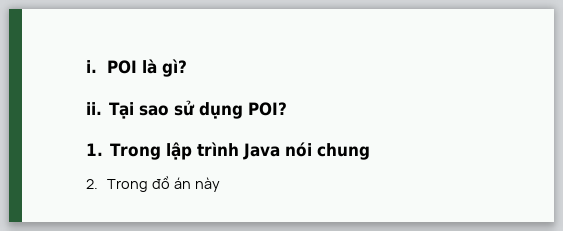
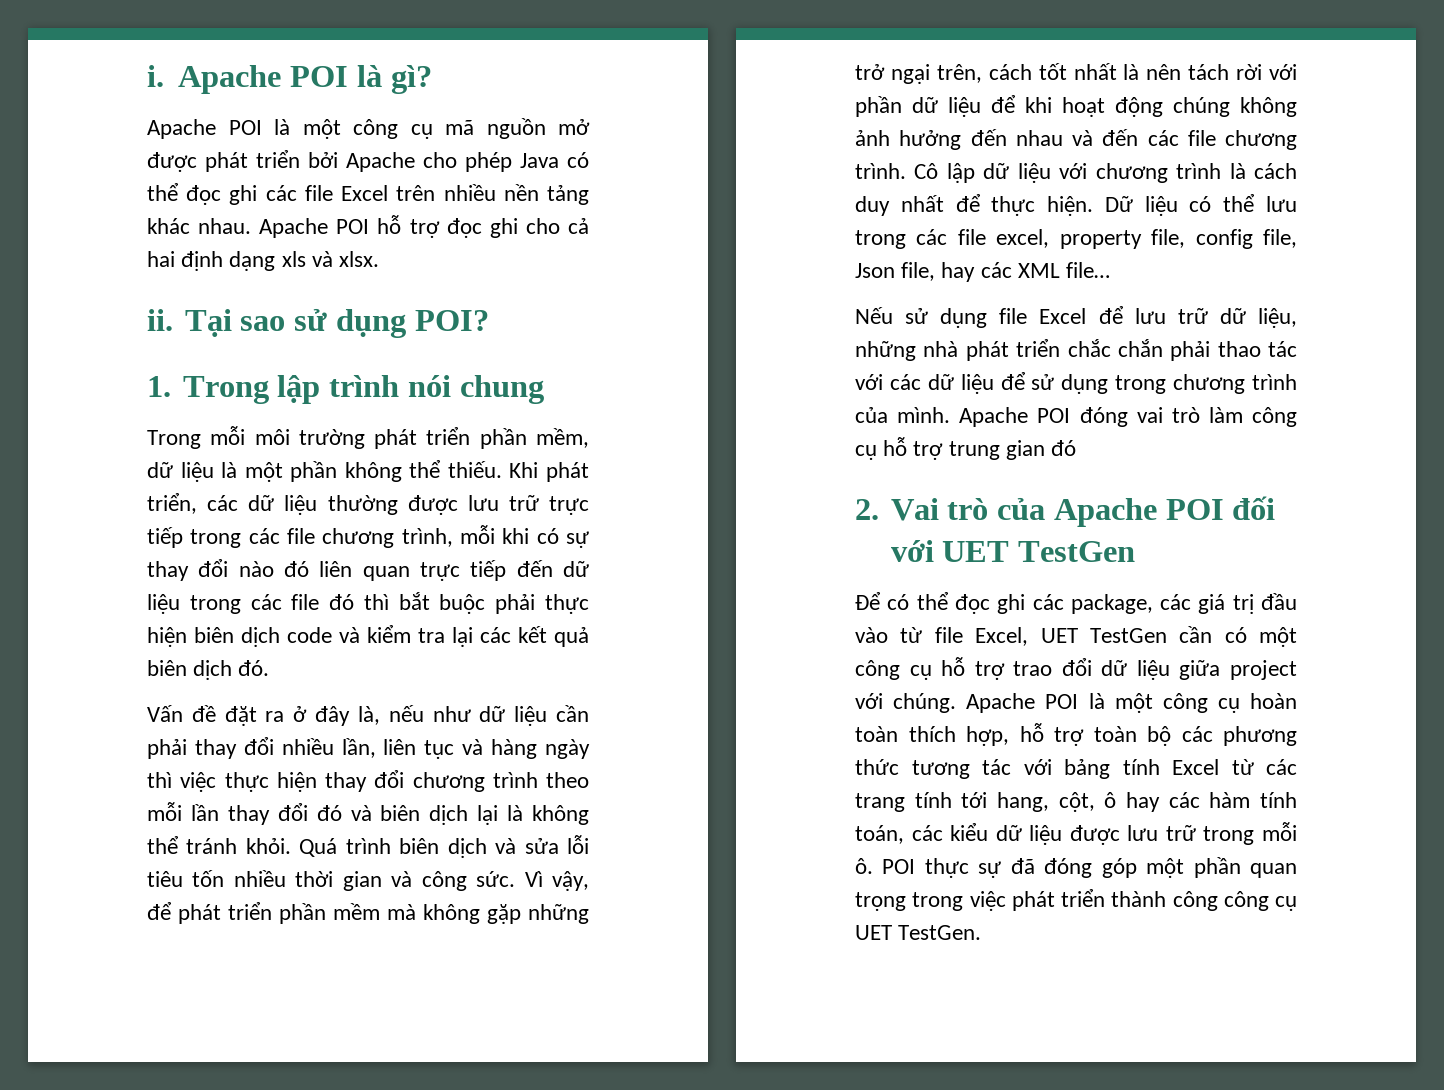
(97, 66) none -> [178,65,282,94] Apache
(188, 68) none -> [147,118,590,139] [147,150,589,172] [147,183,589,205] [147,215,589,238] [147,251,380,271] // Apache POI là một công cụ mã nguồn mở được phát triển bởi Apache cho phép Java có thể đọc ghi các file Excel trên nhiều nền tảng khác nhau. Apache POI hỗ trợ đọc ghi cho cả hai định dạng xls và xlsx.
[243,143,281,160] Java -> (400, 386) none
[86,176,220,192] 2. Trong đồ án này -> [147,426,589,449] [147,460,589,482] [147,493,589,515] [147,525,589,548] [147,559,589,581] [147,592,589,614] [147,625,589,647] [147,660,270,680] [147,705,589,726] [147,737,591,759] [147,770,589,792] [147,802,589,825] [147,835,590,858] [147,870,590,891] [147,902,589,924] [855,63,1297,84] [855,95,1297,117] [855,129,1297,150] [855,163,1297,183] [855,194,1297,216] [855,229,1297,249] [855,262,1111,282] [855,306,1297,328] [855,339,1297,361] [855,372,1297,394] [855,407,1297,427] [855,437,1077,460] [855,496,1276,527] [890,540,1136,562] [855,592,1297,614] [855,626,1297,647] [855,657,1297,680] [855,693,1297,713] [855,723,1297,746] [855,759,1297,779] [855,792,1297,812] [855,822,1297,845] [855,857,1297,878] [855,889,1297,911] [855,925,982,940] Trong mỗi môi trường phát triển phần mềm, dữ liệu là một phần không thể thiếu. Khi phát triển, các dữ liệu thường được lưu trữ trực tiếp trong các file chương trình, mỗi khi có sự thay đổi nào đó liên quan trực tiếp đến dữ liệu trong các file đó thì bắt buộc phải thực hiện biên dịch code và kiểm tra lại các kết quả biên dịch đó. // Vấn đề đặt ra ở đây là, nếu như dữ liệu cần phải thay đổi nhiều lần, liên tục và hàng ngày thì việc thực hiện thay đổi chương trình theo mỗi lần thay đổi đó và biên dịch lại là không thể tránh khỏi. Quá trình biên dịch và sửa lỗi tiêu tốn nhiều thời gian và công sức. Vì vậy, để phát triển phần mềm mà không gặp những trở ngại trên, cách tốt nhất là nên tách rời với phần dữ liệu để khi hoạt động chúng không ảnh hưởng đến nhau và đến các file chương trình. Cô lập dữ liệu với chương trình là cách duy nhất để thực hiện. Dữ liệu có thể lưu trong các file excel, property file, config file, Json file, hay các XML file… // Nếu sử dụng file Excel để lưu trữ dữ liệu, những nhà phát triển chắc chắn phải thao tác với các dữ liệu để sử dụng trong chương trình của mình. Apache POI đóng vai trò làm công cụ hỗ trợ trung gian đó // 2. Vai trò của Apache POI đối với UET TestGen // Để có thể đọc ghi các package, các giá trị đầu vào từ file Excel, UET TestGen cần có một công cụ hỗ trợ trao đổi dữ liệu giữa project với chúng. Apache POI là một công cụ hoàn toàn thích hợp, hỗ trợ toàn bộ các phương thức tương tác với bảng tính Excel từ các trang tính tới hang, cột, ô hay các hàm tính toán, các kiểu dữ liệu được lưu trữ trong mỗi ô. POI thực sự đã đóng góp một phần quan trọng trong việc phát triển thành công công cụ UET TestGen.

